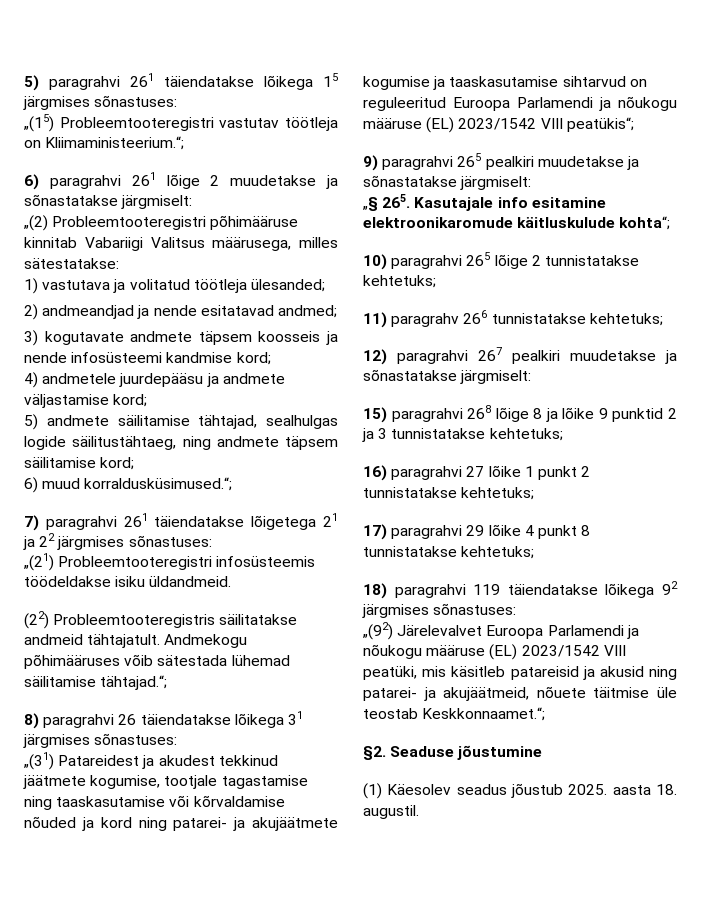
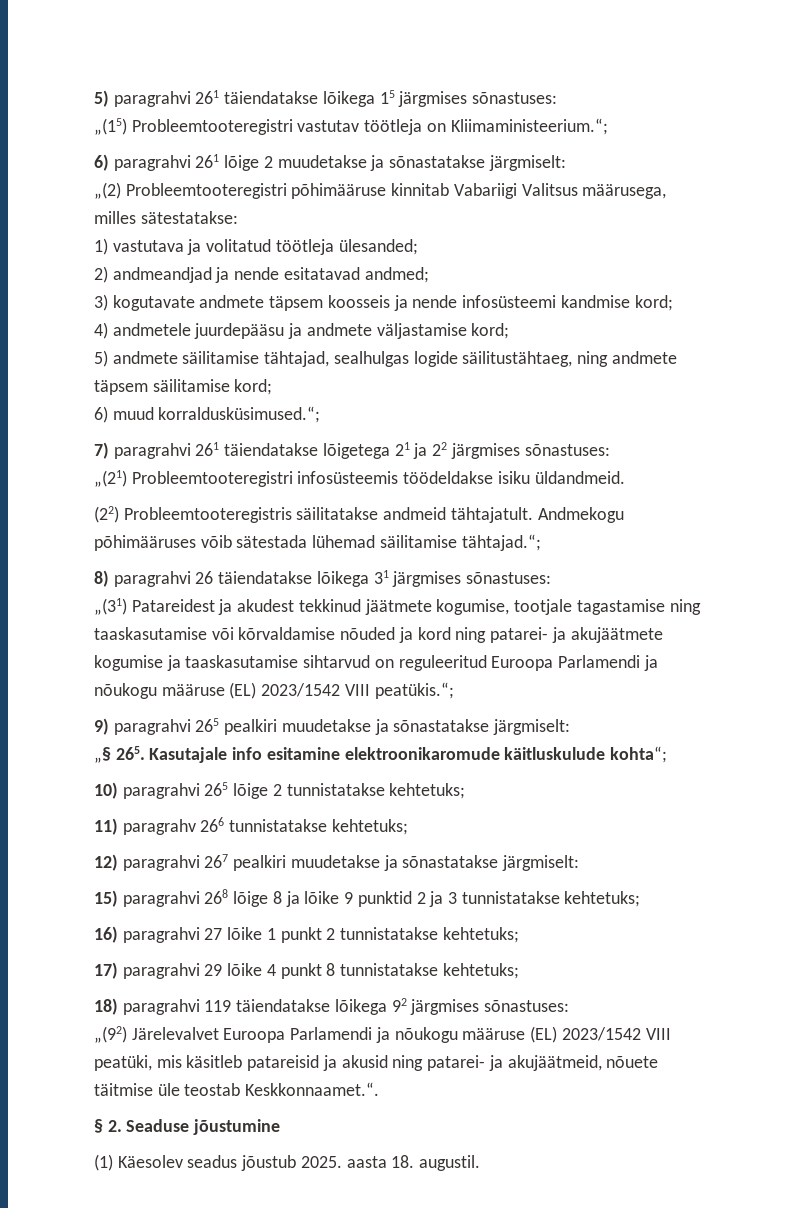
[566,117,634,132] peatükis“; -> [374,682,454,699] peatükis.“;
[422,707,546,721] [363,746,386,760] Keskkonnaamet.“; // §2. -> [245,1082,380,1096] [94,1119,122,1133] Keskkonnaamet.“. // § 2.

